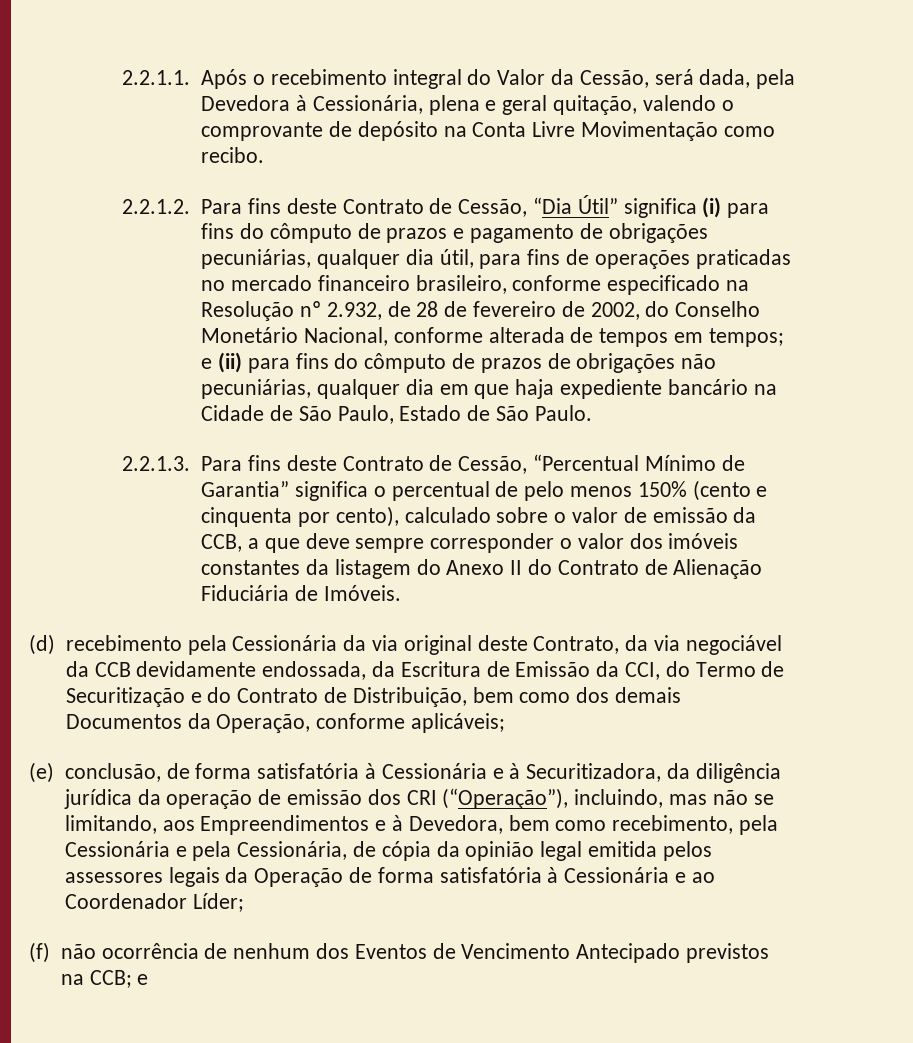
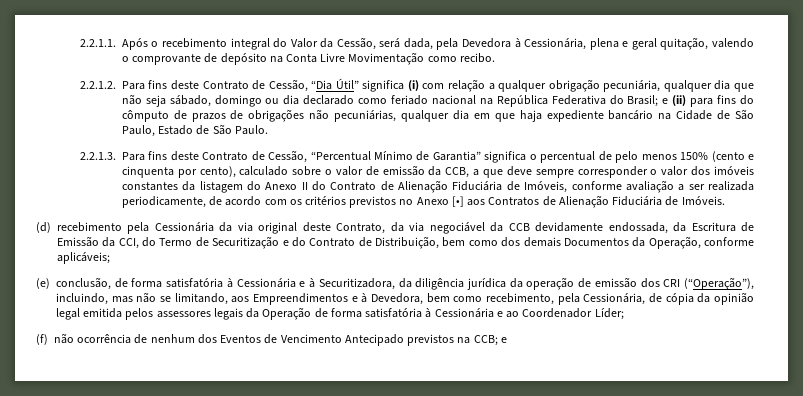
[727,203,770,218] [201,223,708,243] [201,249,791,269] [201,275,750,295] [201,301,761,321] [201,327,784,347] para fins do cômputo de prazos e pagamento de obrigações pecuniárias, qualquer dia útil, para fins de operações praticadas no mercado financeiro brasileiro, conforme especificado na Resolução nº 2.932, de 28 de fevereiro de 2002, do Conselho Monetário Nacional, conforme alterada de tempos em tempos; -> [422,79,754,92] [121,94,659,107] com relação a qualquer obrigação pecuniária, qualquer dia que não seja sábado, domingo ou dia declarado como feriado nacional na República Federativa do Brasil;
(319, 593) none -> [524,180,754,193] [121,195,679,208] Imóveis, conforme avaliação a ser realizada periodicamente, de acordo com os critérios previstos no Anexo [•] aos Contratos de Alienação Fiduciária de
[64,841,232,861] Cessionária e pela -> (580, 299) none

